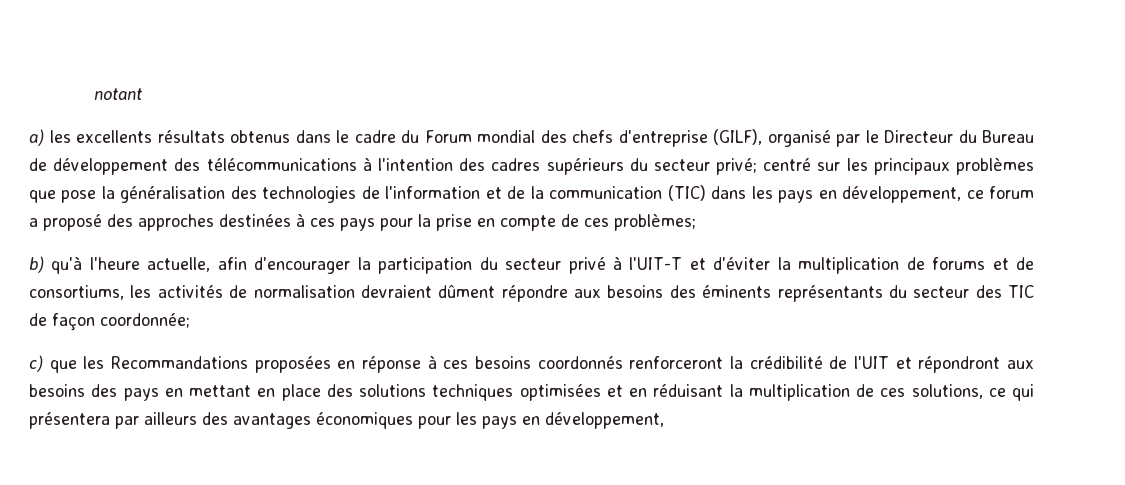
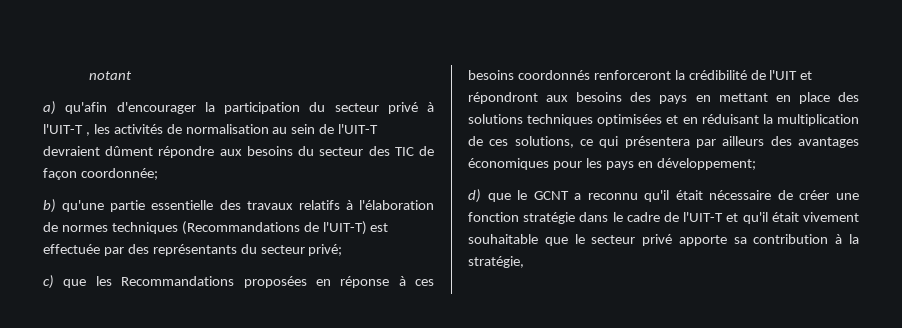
[49,129,1034,147] [29,157,1034,175] [29,185,1035,203] [29,213,696,231] [29,256,247,274] les excellents résultats obtenus dans le cadre du Forum mondial des chefs d'entreprise (GILF), organisé par le Directeur du Bureau de développement des télécommunications à l'intention des cadres supérieurs du secteur privé; centré sur les principaux problèmes que pose la généralisation des technologies de l'information et de la communication (TIC) dans les pays en développement, ce forum a proposé des approches destinées à ces pays pour la prise en compte de ces problèmes; // b) qu'à l'heure actuelle, afin -> [65,102,108,114] qu'afin
[689,257,1034,274] [29,285,355,300] et d'éviter la multiplication de forums et de consortiums, les activités de normalisation -> [85,124,379,136] , les activités de normalisation au sein de l'UIT-T
[669,285,883,302] des éminents représentants -> (293, 151) none
(190, 320) none -> [43,199,434,213] [43,221,389,235] [43,244,343,256] // b) qu'une partie essentielle des travaux relatifs à l'élaboration de normes techniques (Recommandations de l'UIT-T) est effectuée par des représentants du secteur privé;
[545,412,664,429] développement, -> [656,158,756,170] [468,189,859,203] [468,212,859,224] [468,234,859,246] [468,256,524,268] développement; // d) que le GCNT a reconnu qu'il était nécessaire de créer une fonction stratégie dans le cadre de l'UIT-T et qu'il était vivement souhaitable que le secteur privé apporte sa contribution à la stratégie,

